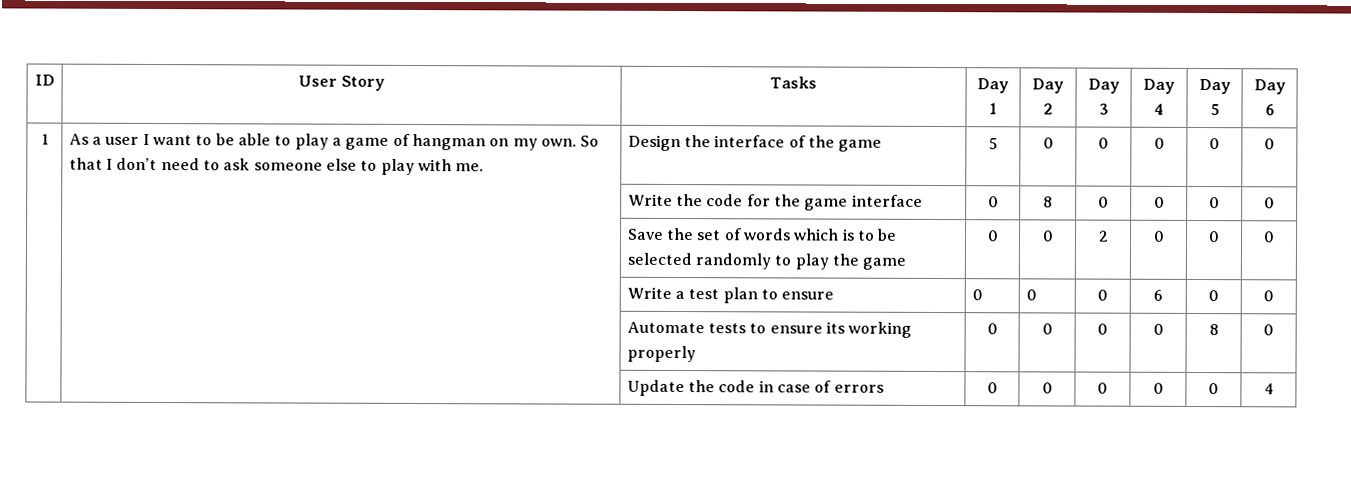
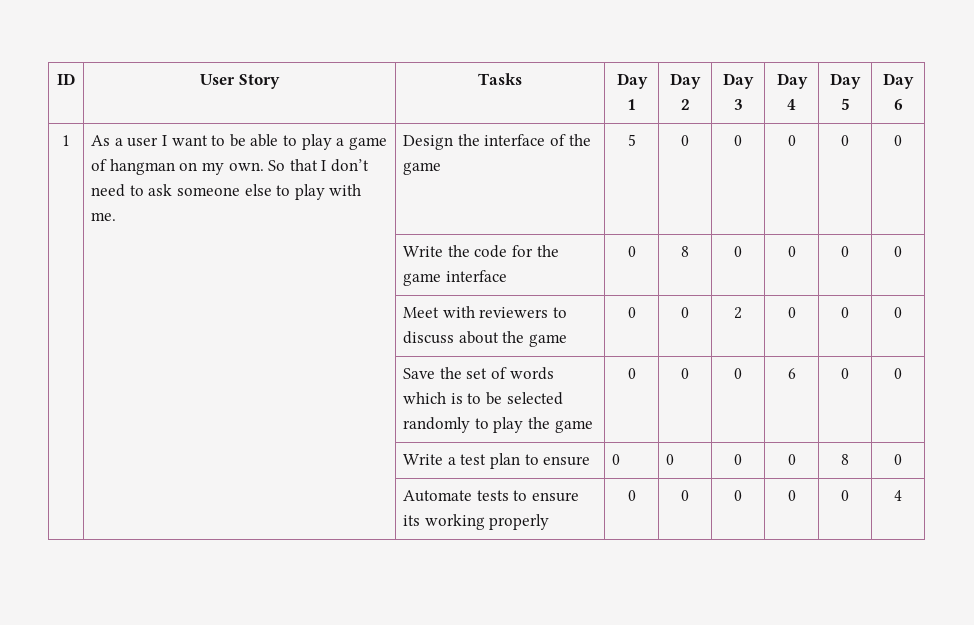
(1275, 203) none -> [403,306,568,318] [403,331,568,347] [627,307,636,318] [681,307,689,318] [734,307,742,319] [787,307,796,318] [841,307,849,318] [894,307,902,318] // | | Meet with reviewers to discuss about the game | 0 | 0 | 2 | 0 | 0 | 0
[1097,230,1109,242] [1152,230,1165,242] 2 | 0 -> [734,368,742,379] [787,368,796,379] 0 | 6
[1153,289,1163,301] [1208,290,1219,302] 6 | 0 -> [787,454,796,465] [841,454,849,465] 0 | 8
[1208,324,1219,336] [1263,324,1274,336] [626,379,884,397] [986,382,998,394] [1041,382,1053,394] [1097,382,1108,394] [1152,382,1164,394] | 8 | 0 // | | Update the code in case of errors | 0 | 0 | 0 | 0 -> (796, 495) none

